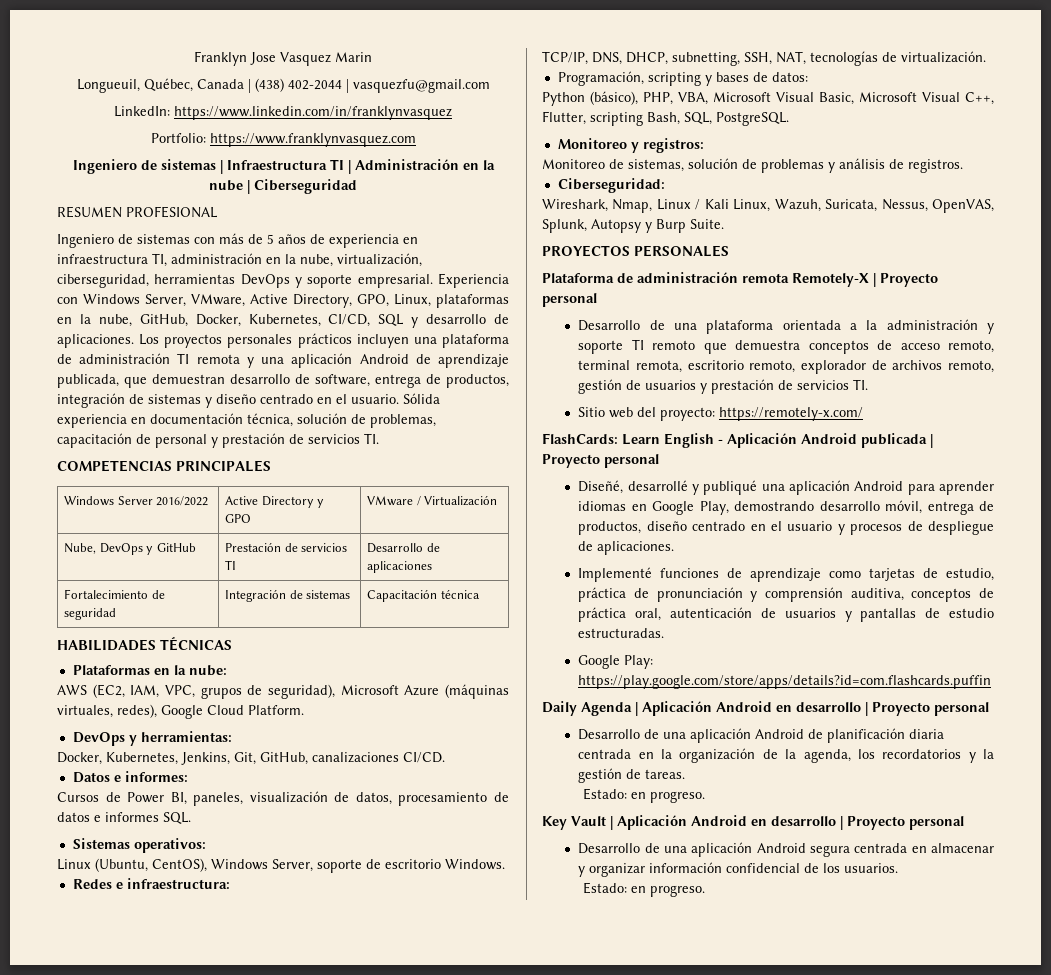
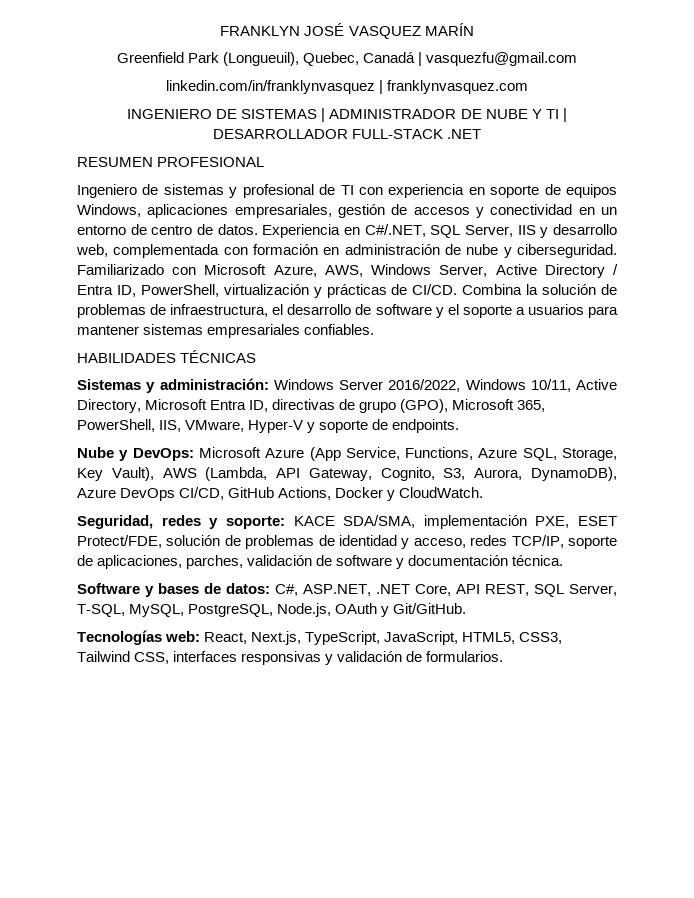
[194,51,372,66] [76,78,490,93] [114,106,452,120] [150,133,416,147] [72,159,495,174] [209,179,357,194] Franklyn Jose Vasquez Marin // Longueuil, Québec, Canada | (438) 402-2044 | vasquezfu@gmail.com // LinkedIn: https://www.linkedin.com/in/franklynvasquez // Portfolio: https://www.franklynvasquez.com // Ingeniero de sistemas | Infraestructura TI | Administración en la nube | Ciberseguridad -> [220,23,474,39] [116,52,578,66] [165,80,529,94] [127,108,567,122] [212,129,482,139] FRANKLYN JOSÉ VASQUEZ MARÍN // Greenfield Park (Longueuil), Quebec, Canadá | vasquezfu@gmail.com // linkedin.com/in/franklynvasquez | franklynvasquez.com // INGENIERO DE SISTEMAS | ADMINISTRADOR DE NUBE Y TI | DESARROLLADOR FULL-STACK .NET
[194,233,418,248] [57,253,422,267] [57,273,509,288] [57,294,509,308] [57,314,509,328] [57,333,510,348] [57,353,510,368] [57,374,509,388] [57,393,440,408] [57,413,436,428] [57,433,379,448] [57,460,271,472] [64,496,209,506] [225,496,325,508] [225,514,252,523] [367,495,498,506] [64,543,196,555] [225,542,348,552] [225,560,237,570] [367,543,440,553] [367,561,433,573] [64,589,165,599] [64,608,117,620] [225,589,351,602] [367,589,480,602] [57,636,232,651] [72,665,227,676] [57,684,510,699] [57,704,304,719] [72,731,232,746] [57,752,445,765] [72,771,188,783] [57,791,509,806] [57,812,191,824] [72,838,206,853] [57,858,505,873] [72,878,230,889] [542,51,986,66] [557,71,808,86] [542,91,994,106] [542,111,789,126] [557,138,704,153] [542,158,963,173] [557,178,665,193] [542,199,995,213] [542,219,724,233] [542,245,729,257] [542,272,938,287] [542,293,597,307] [578,319,994,334] [578,339,994,354] [578,360,994,374] [578,379,869,394] [578,407,864,421] [542,433,933,448] [542,454,659,468] [578,480,994,495] [578,500,994,515] [578,521,995,535] [578,541,675,555] [578,567,994,582] [578,587,994,602] [578,607,994,622] [578,628,665,638] [578,655,654,669] [578,675,992,689] [542,701,989,716] [578,728,945,743] [578,748,994,763] [578,768,686,783] [582,788,705,803] [542,815,964,830] [578,842,994,857] [578,862,899,877] [582,882,705,897] con más de 5 años de experiencia en infraestructura TI, administración en la nube, virtualización, ciberseguridad, herramientas DevOps y soporte empresarial. Experiencia con Windows Server, VMware, Active Directory, GPO, Linux, plataformas en la nube, GitHub, Docker, Kubernetes, CI/CD, SQL y desarrollo de aplicaciones. Los proyectos personales prácticos incluyen una plataforma de administración TI remota y una aplicación Android de aprendizaje publicada, que demuestran desarrollo de software, entrega de productos, integración de sistemas y diseño centrado en el usuario. Sólida experiencia en documentación técnica, solución de problemas, capacitación de personal y prestación de servicios TI. // COMPETENCIAS PRINCIPALES // Windows Server 2016/2022 | Active Directory y GPO | VMware / Virtualización // Nube, DevOps y GitHub | Prestación de servicios TI | Desarrollo de aplicaciones // Fortalecimiento de seguridad | Integración de sistemas | Capacitación técnica // HABILIDADES TÉCNICAS // Plataformas en la nube: // AWS (EC2, IAM, VPC, grupos de seguridad), Microsoft Azure (máquinas virtuales, redes), Google Cloud Platform. // DevOps y herramientas: // Docker, Kubernetes, Jenkins, Git, GitHub, canalizaciones CI/CD. // Datos e informes: // Cursos de Power BI, paneles, visualización de datos, procesamiento de datos e informes SQL. // Sistemas operativos: // Linux (Ubuntu, CentOS), Windows Server, soporte de escritorio Windows. // Redes e infraestructura: // TCP/IP, DNS, DHCP, subnetting, SSH, NAT, tecnologías de virtualización. // Programación, scripting y bases de datos: // Python (básico), PHP, VBA, Microsoft Visual Basic, Microsoft Visual C++, Flutter, scripting Bash, SQL, PostgreSQL. // Monitoreo y registros: // Monitoreo de sistemas, solución de problemas y análisis de registros. // Ciberseguridad: // Wireshark, Nmap, Linux / Kali Linux, Wazuh, Suricata, Nessus, OpenVAS, Splunk, Autopsy y Burp Suite. // PROYECTOS PERSONALES // Plataforma de administración remota Remotely-X | Proyecto personal // Desarrollo de una plataforma orientada a la administración y soporte TI remoto que demuestra conceptos de acceso remoto, terminal remota, escritorio remoto, explorador de archivos remoto, gestión de usuarios y prestación de servicios TI. // Sitio web del proyecto: https://remotely-x.com/ // FlashCards: Learn English - Aplicación Android publicada | Proyecto personal // Diseñé, desarrollé y publiqué una aplicación Android para aprender idiomas en Google Play, demostrando desarrollo móvil, entrega de productos, diseño centrado en el usuario y procesos de despliegue de aplicaciones. // Implementé funciones de aprendizaje como tarjetas de estudio, práctica de pronunciación y comprensión auditiva, conceptos de práctica oral, autenticación de usuarios y pantallas de estudio estructuradas. // Google Play: https://play.google.com/store/apps/details?id=com.flashcards.puffin // Daily Agenda | Aplicación Android en desarrollo | Proyecto personal // Desarrollo de una aplicación Android de planificación diaria centrada en la organización de la agenda, los recordatorios y la gestión de tareas. // Estado: en progreso. // Key Vault | Aplicación Android en desarrollo | Proyecto personal // Desarrollo de una aplicación Android segura centrada en almacenar y organizar información confidencial de los usuarios. // Estado: en progreso. -> [229,184,618,198] [77,204,617,218] [77,224,618,238] [76,244,617,258] [77,264,618,278] [77,284,618,298] [77,304,618,318] [77,324,375,338] [77,350,257,363] [77,378,617,393] [77,399,546,413] [77,419,460,433] [77,447,617,461] [77,467,617,481] [77,487,484,501] [77,515,617,529] [77,535,617,549] [77,555,564,569] [77,583,617,597] [77,603,467,617] [77,630,563,645] [77,651,504,665] y profesional de TI con experiencia en soporte de equipos Windows, aplicaciones empresariales, gestión de accesos y conectividad en un entorno de centro de datos. Experiencia en C#/.NET, SQL Server, IIS y desarrollo web, complementada con formación en administración de nube y ciberseguridad. Familiarizado con Microsoft Azure, AWS, Windows Server, Active Directory / Entra ID, PowerShell, virtualización y prácticas de CI/CD. Combina la solución de problemas de infraestructura, el desarrollo de software y el soporte a usuarios para mantener sistemas empresariales confiables. // HABILIDADES TÉCNICAS // Sistemas y administración: Windows Server 2016/2022, Windows 10/11, Active Directory, Microsoft Entra ID, directivas de grupo (GPO), Microsoft 365, PowerShell, IIS, VMware, Hyper-V y soporte de endpoints. // Nube y DevOps: Microsoft Azure (App Service, Functions, Azure SQL, Storage, Key Vault), AWS (Lambda, API Gateway, Cognito, S3, Aurora, DynamoDB), Azure DevOps CI/CD, GitHub Actions, Docker y CloudWatch. // Seguridad, redes y soporte: KACE SDA/SMA, implementación PXE, ESET Protect/FDE, solución de problemas de identidad y acceso, redes TCP/IP, soporte de aplicaciones, parches, validación de software y documentación técnica. // Software y bases de datos: C#, ASP.NET, .NET Core, API REST, SQL Server, T-SQL, MySQL, PostgreSQL, Node.js, OAuth y Git/GitHub. // Tecnologías web: React, Next.js, TypeScript, JavaScript, HTML5, CSS3, Tailwind CSS, interfaces responsivas y validación de formularios.

